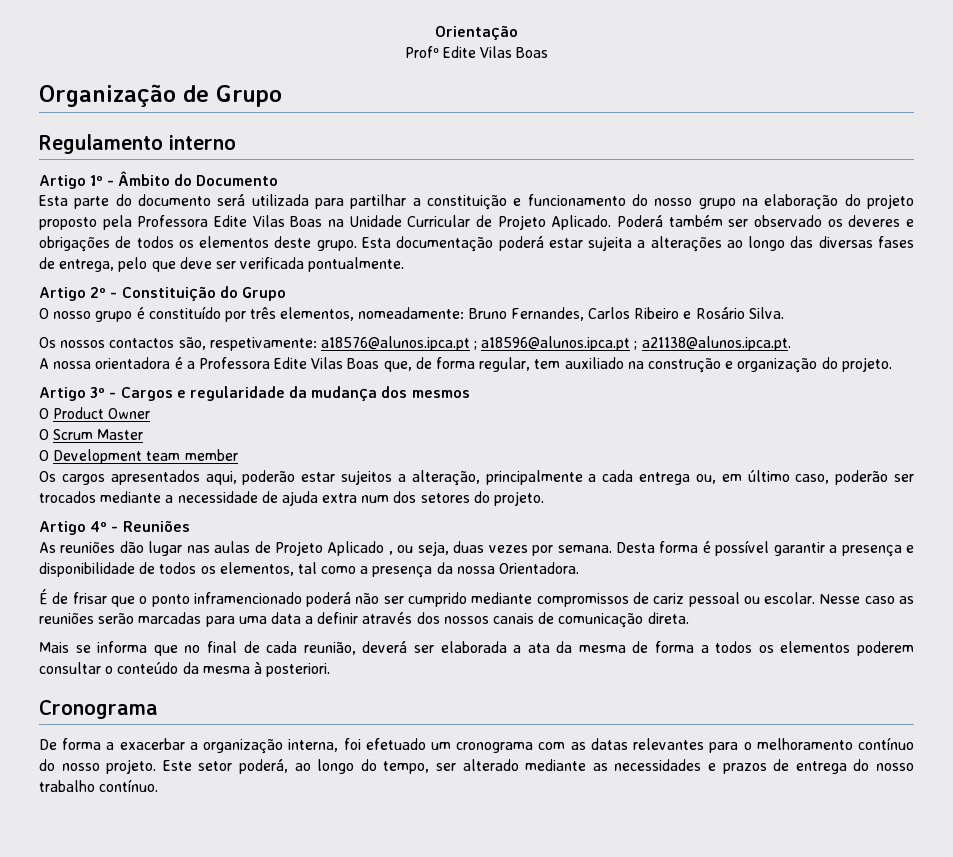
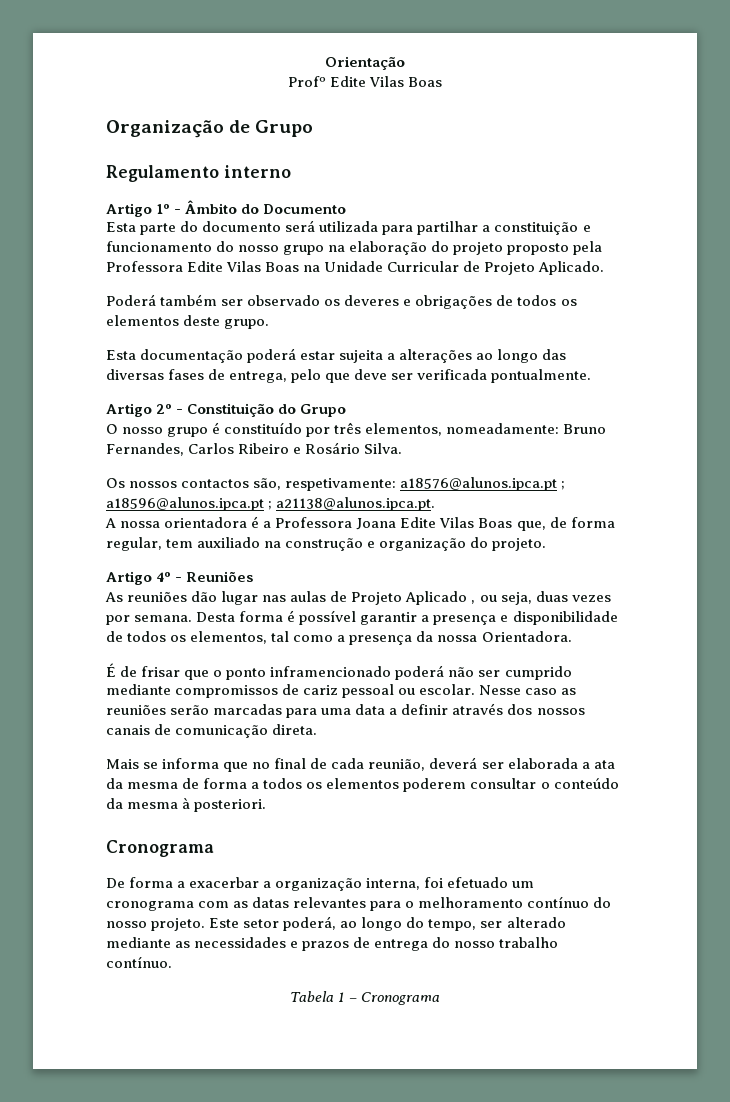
(612, 222) none -> (605, 268) //
(357, 245) none -> (270, 324) //
(270, 363) none -> [356,518,397,530] Joana
[39,386,470,401] [39,407,151,419] [39,429,144,440] [39,449,238,464] [39,470,915,486] [39,491,545,506] // Artigo 3º - Cargos e regularidade da mudança dos mesmos // O Product Owner // O Scrum Master // O Development team member // Os cargos apresentados aqui, poderão estar sujeitos a alteração, principalmente a cada entrega ou, em último caso, poderão ser trocados mediante a necessidade de ajuda extra num dos setores do projeto. -> (547, 544) none
(159, 785) none -> [290,991,440,1005] // Tabela 1 – Cronograma

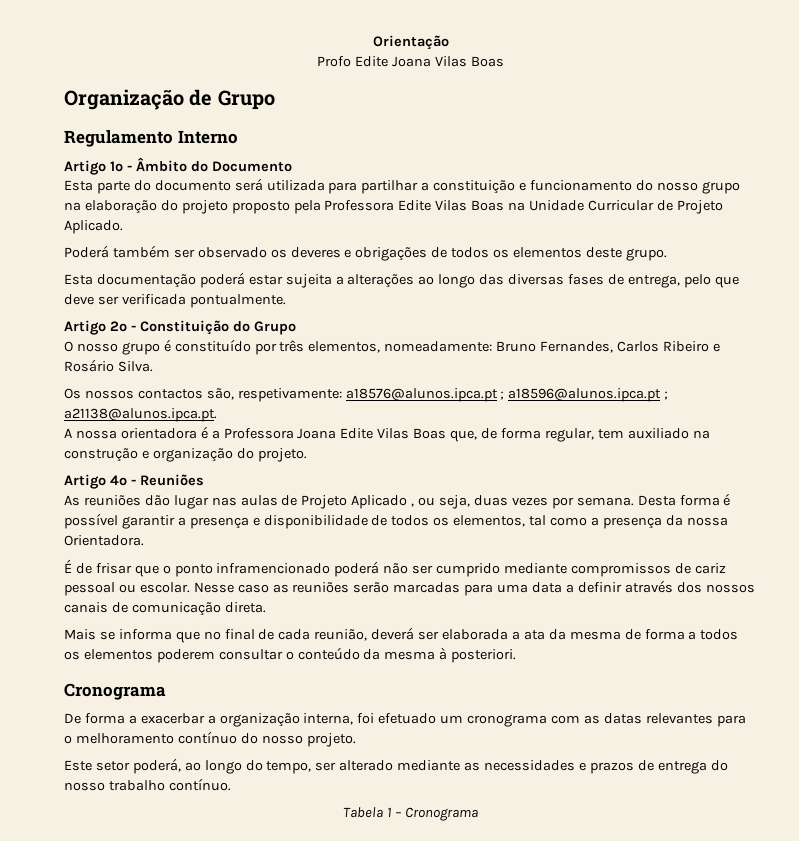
(366, 81) none -> [392,56,432,67] Joana
[223,165,291,178] interno -> [177,130,238,144] Interno
(206, 924) none -> (356, 740) //

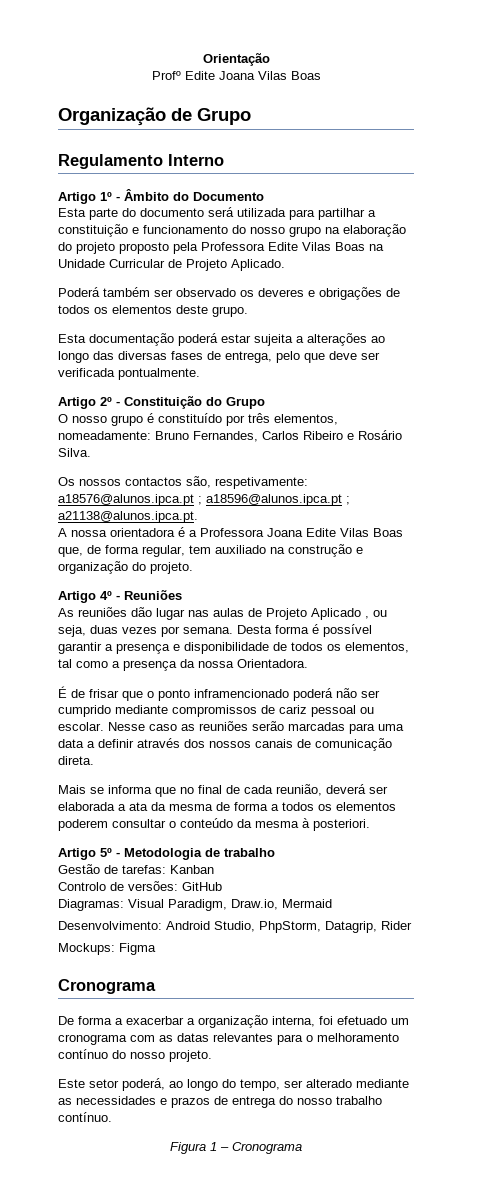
(517, 656) none -> [58,848,275,860] [58,864,214,874] [58,881,222,891] [58,899,332,911] [58,921,412,933] [58,943,156,955] // Artigo 5º - Metodologia de trabalho // Gestão de tarefas: Kanban // Controlo de versões: GitHub // Diagramas: Visual Paradigm, Draw.io, Mermaid // Desenvolvimento: Android Studio, PhpStorm, Datagrip, Rider // Mockups: Figma
[343,807,384,818] Tabela -> [170,1142,206,1154] Figura

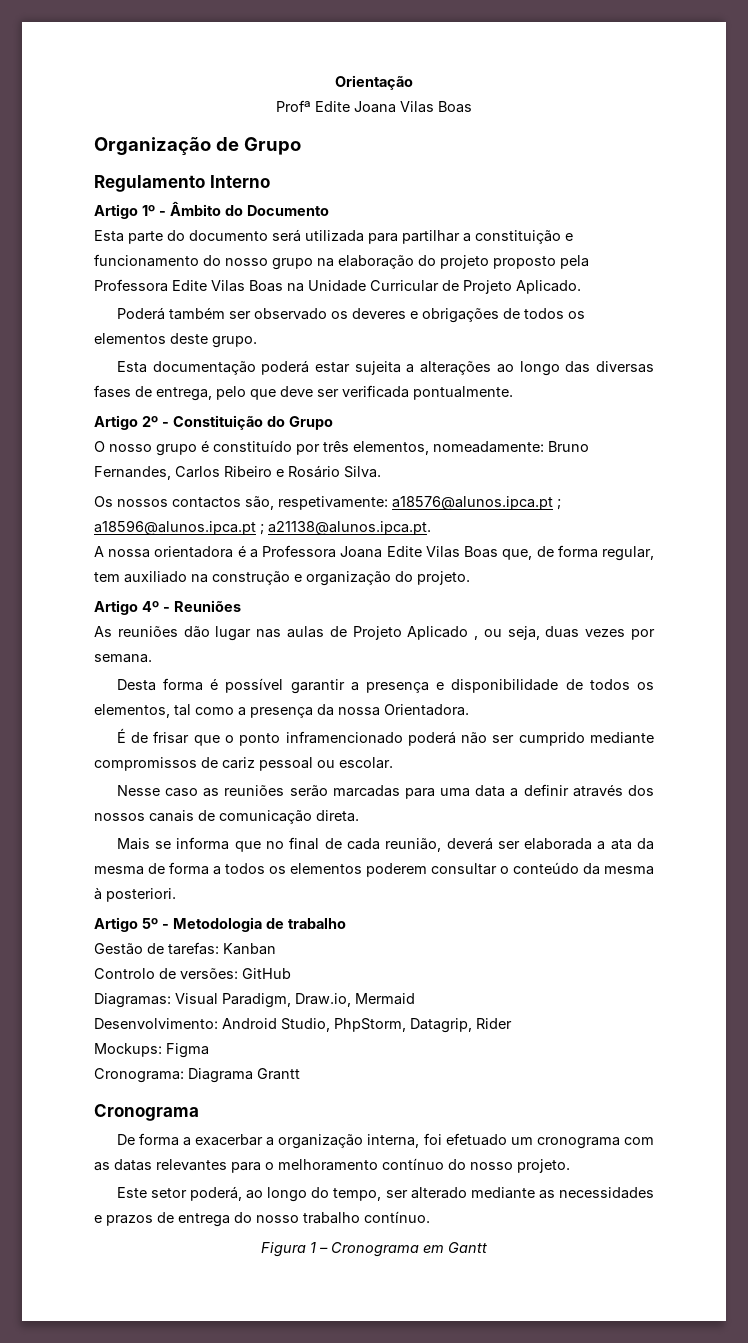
[151,71,181,80] Profº -> [276,100,311,112] Profª
(233, 630) none -> (152, 658) //
(104, 726) none -> (393, 763) //
(156, 949) none -> [94,1068,300,1083] // Cronograma: Diagrama Grantt
(302, 1148) none -> [423,1242,487,1253] em Gantt

